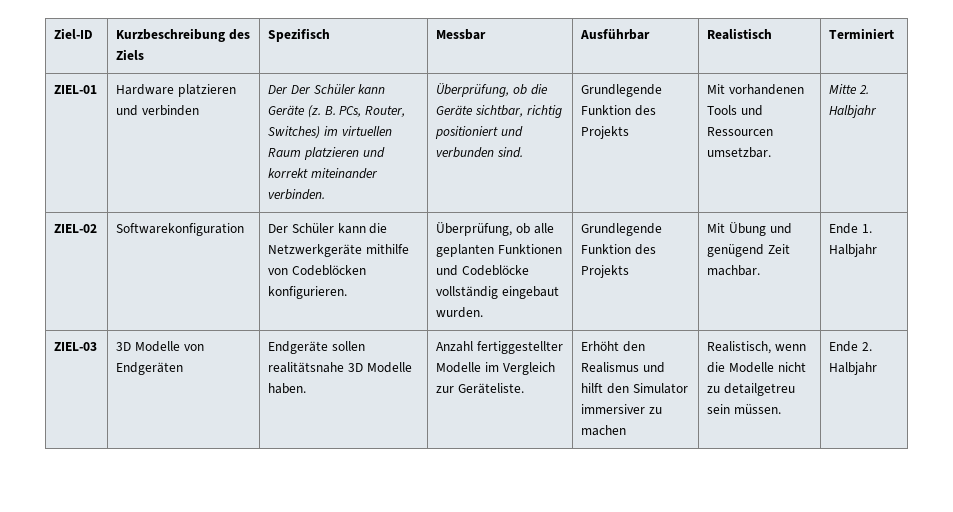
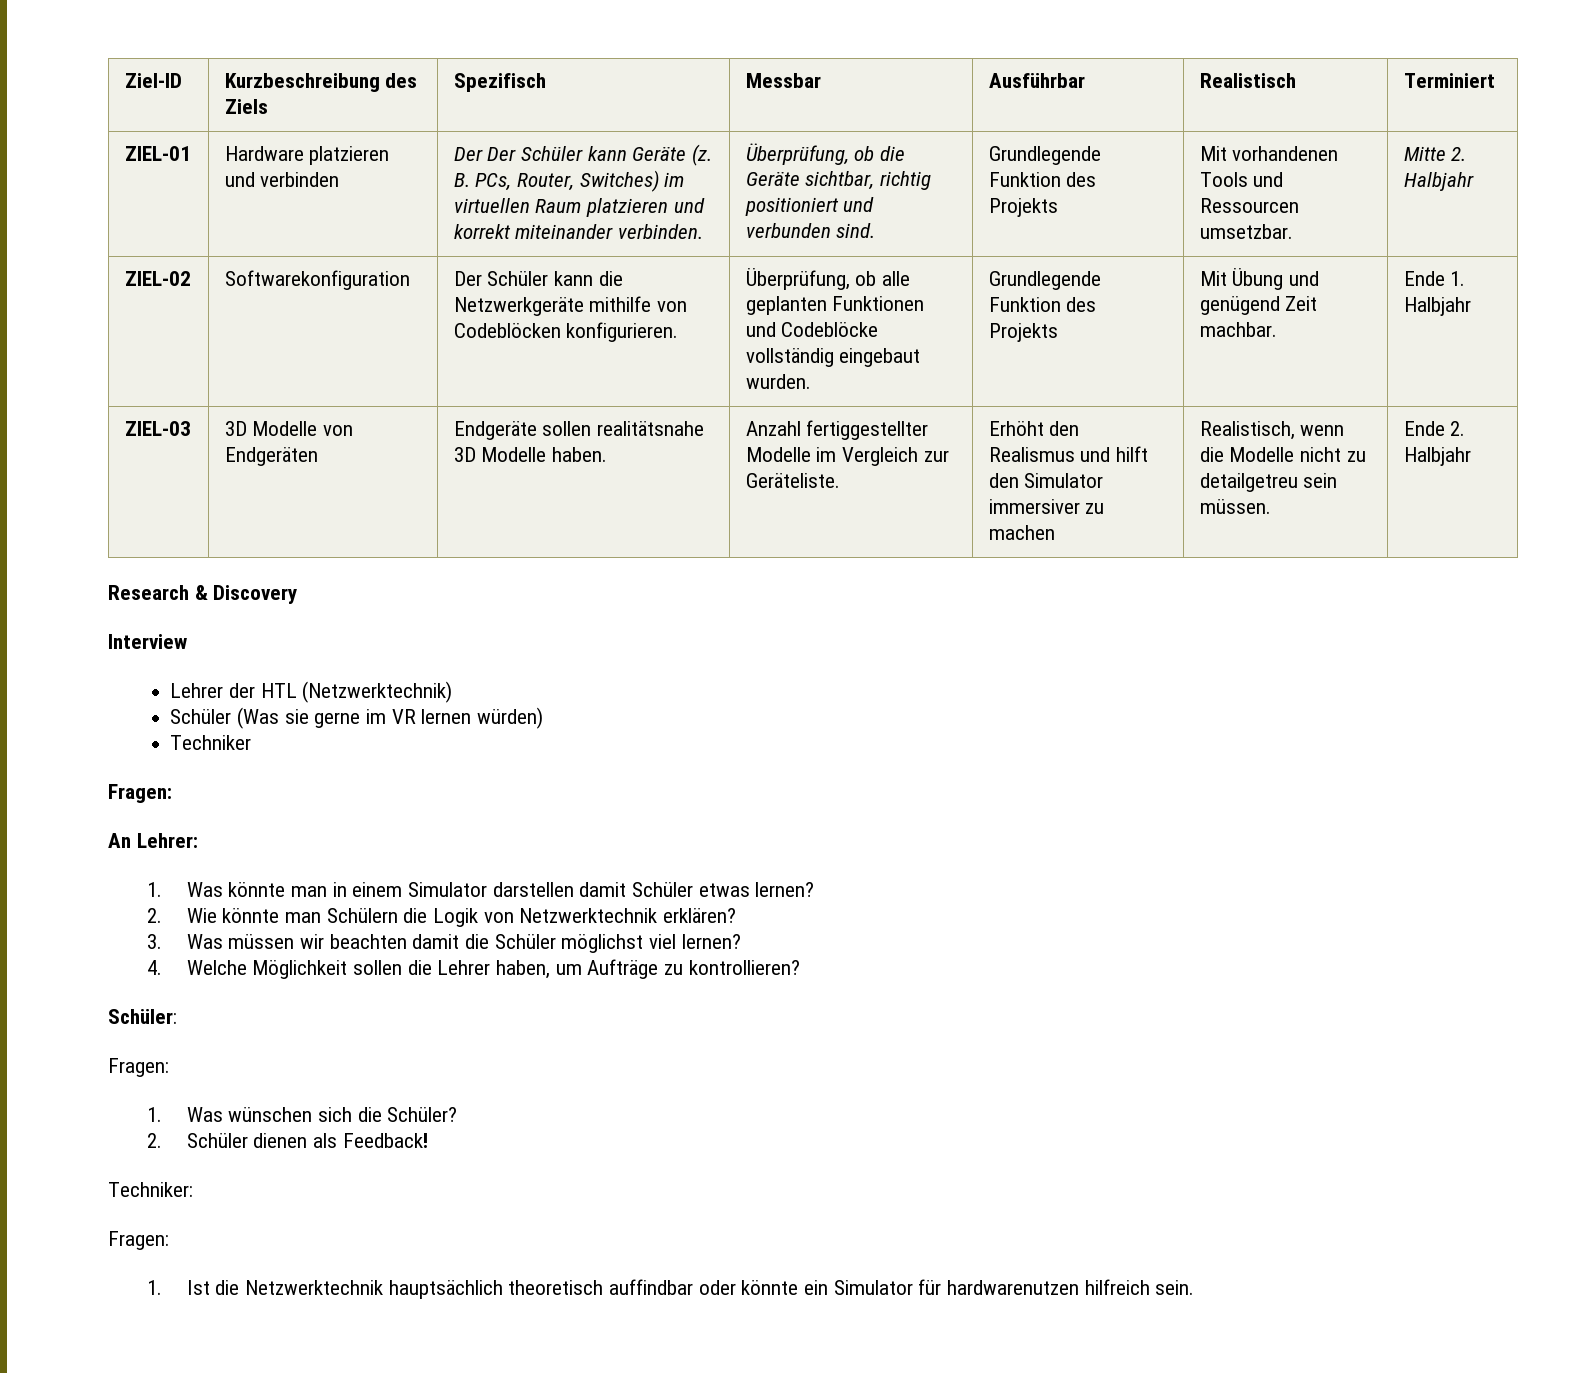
(878, 368) none -> [108,585,298,604] [108,634,187,649] [170,681,453,703] [170,707,544,729] [170,735,252,750] [108,784,172,803] [108,833,198,848] [147,882,815,897] [147,908,737,927] [147,934,741,953] [147,959,800,979] [108,1009,177,1024] [108,1058,169,1077] [147,1107,458,1122] [147,1133,428,1148] [108,1182,193,1197] [108,1231,169,1250] [147,1279,1195,1299] // Research & Discovery // Interview // Lehrer der HTL (Netzwerktechnik) // Schüler (Was sie gerne im VR lernen würden) // Techniker // Fragen: // An Lehrer: // 1. Was könnte man in einem Simulator darstellen damit Schüler etwas lernen? // 2. Wie könnte man Schülern die Logik von Netzwerktechnik erklären? // 3. Was müssen wir beachten damit die Schüler möglichst viel lernen? // 4. Welche Möglichkeit sollen die Lehrer haben, um Aufträge zu kontrollieren? // Schüler: // Fragen: // 1. Was wünschen sich die Schüler? // 2. Schüler dienen als Feedback! // Techniker: // Fragen: // 1. Ist die Netzwerktechnik hauptsächlich theoretisch auffindbar oder könnte ein Simulator für hardwarenutzen hilfreich sein.

